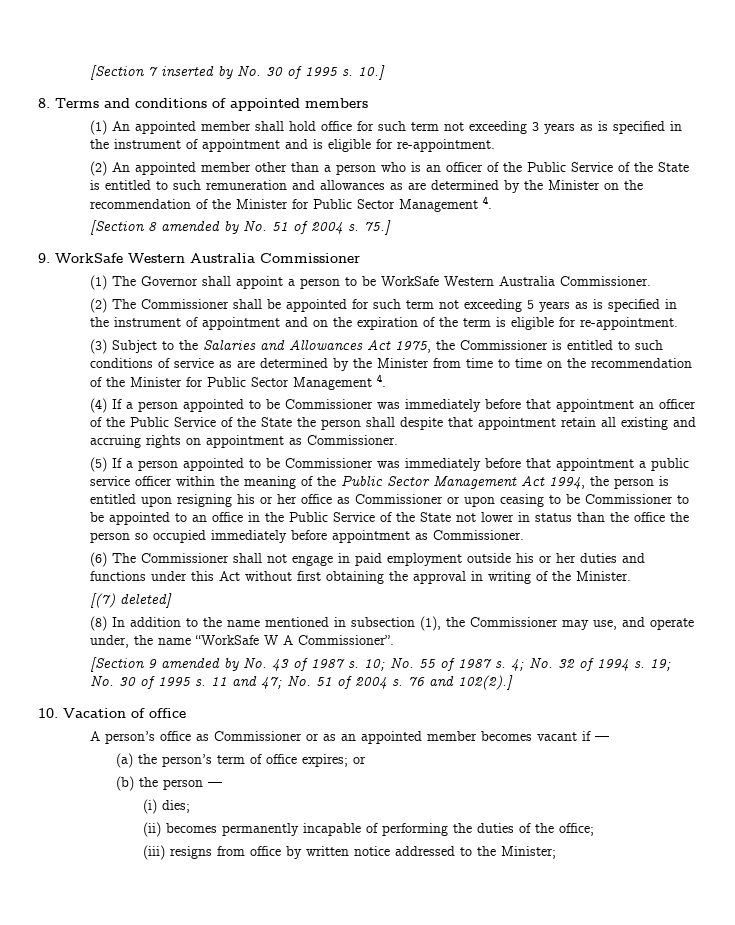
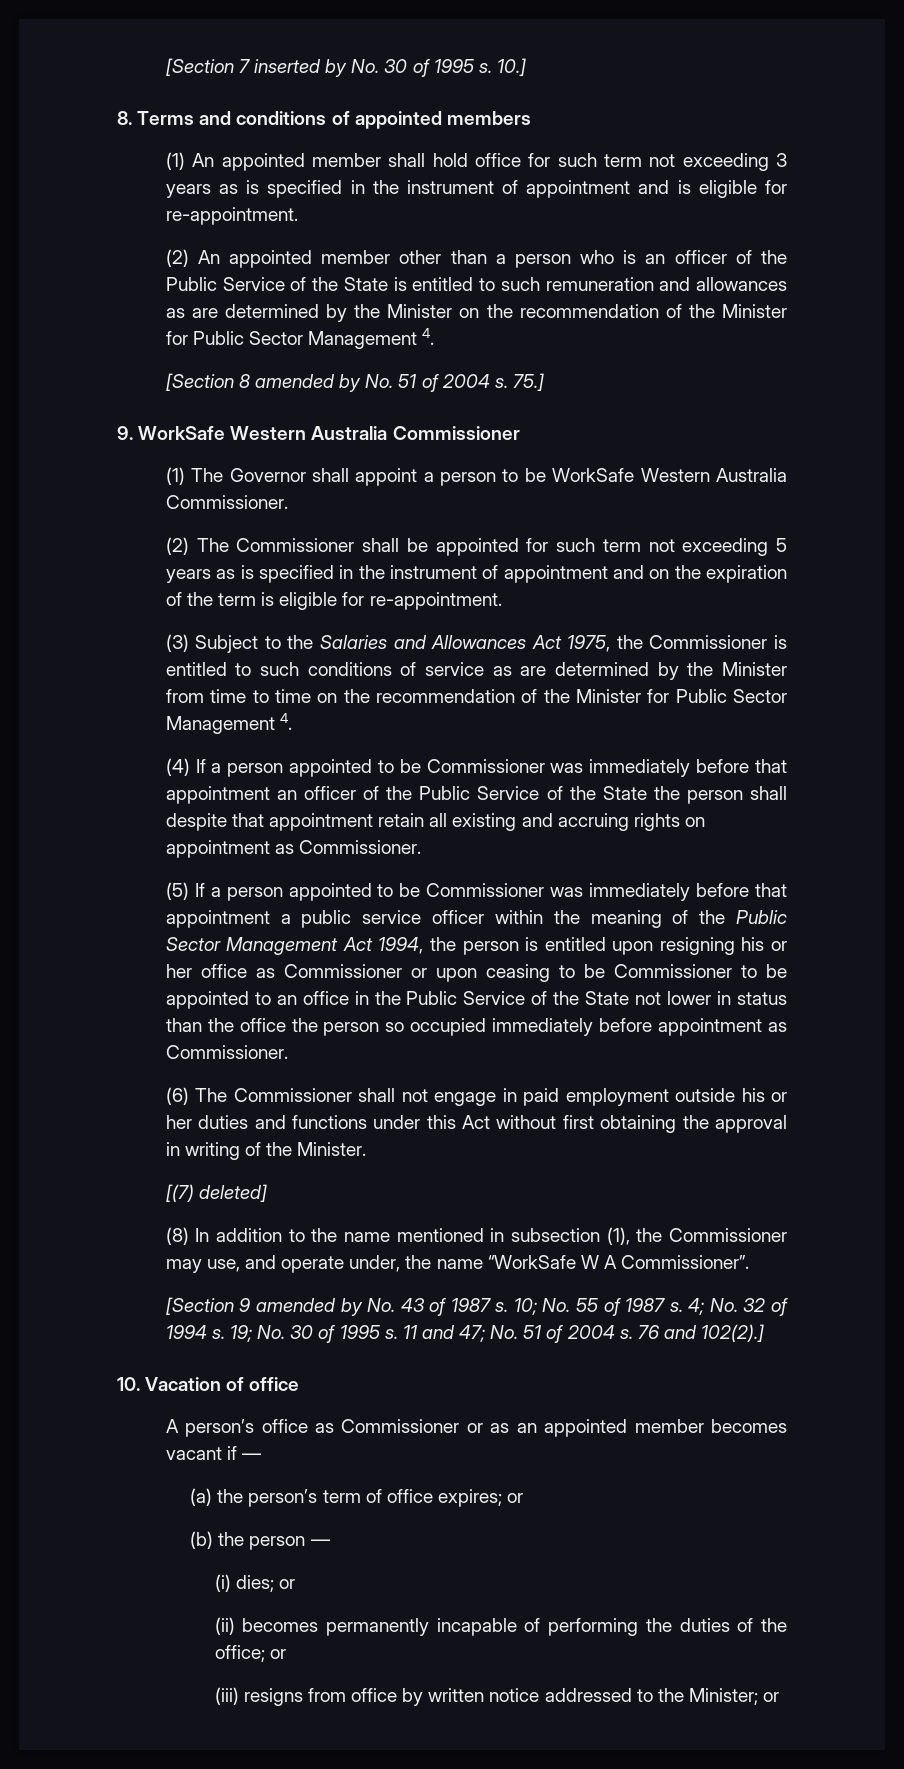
(190, 806) none -> [278,1579,295,1589] or
(594, 829) none -> [269,1649,286,1659] or
(556, 852) none -> [763,1692,780,1702] or

